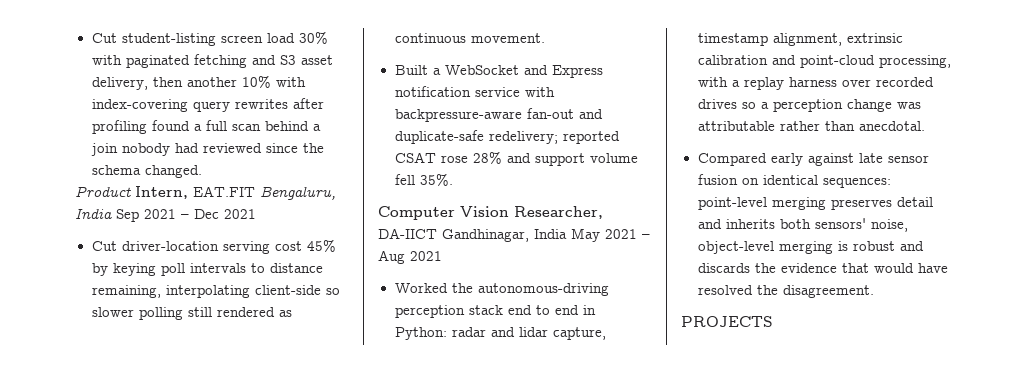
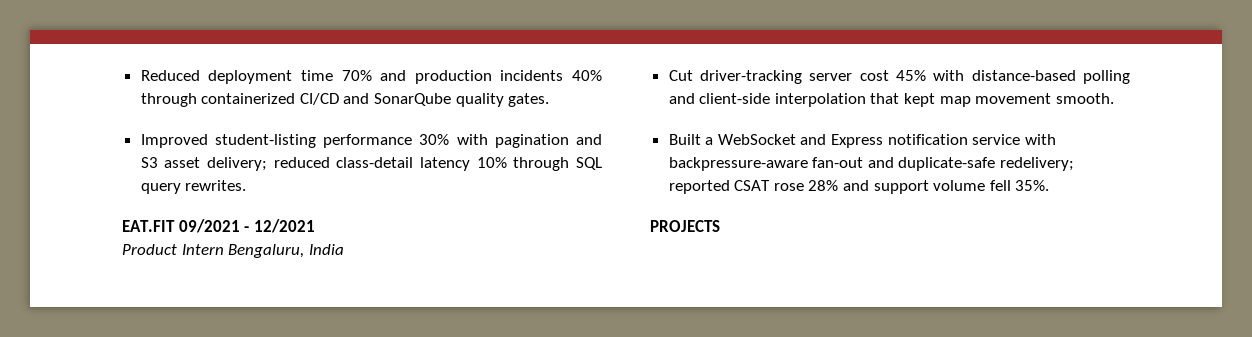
[91,31,328,46] [91,54,333,68] [91,75,306,90] [91,98,324,112] [91,120,321,134] [90,143,324,156] [91,165,202,178] Cut student-listing screen load 30% with paginated fetching and S3 asset delivery, then another 10% with index-covering query rewrites after profiling found a full scan behind a join nobody had reviewed since the schema changed. -> [140,70,602,84] [140,93,550,107] [140,134,602,148] [140,157,602,171] [140,180,247,194] [122,219,315,233] Reduced deployment time 70% and production incidents 40% through containerized CI/CD and SonarQube quality gates. // Improved student-listing performance 30% with pagination and S3 asset delivery; reduced class-detail latency 10% through SQL query rewrites. // EAT.FIT 09/2021 - 12/2021
[135,186,255,199] Intern, EAT.FIT -> [181,244,224,255] Intern
[116,209,256,222] [91,239,336,254] [91,263,323,276] [91,285,340,298] [91,307,292,320] [394,33,545,43] Sep 2021 – Dec 2021 // Cut driver-location serving cost 45% by keying poll intervals to distance remaining, interpolating client-side so slower polling still rendered as continuous movement. -> [668,70,1130,84] [668,93,1114,107] // Cut driver-tracking server cost 45% with distance-based polling and client-side interpolation that kept map movement smooth.
[378,206,603,220] [378,228,650,242] [378,250,442,264] [394,283,609,296] [394,305,596,318] [394,327,606,340] [697,33,903,46] [697,55,951,68] [697,77,934,90] [697,99,921,112] [697,121,925,131] [697,153,929,166] [697,174,891,188] [697,197,933,210] [697,218,908,232] [697,241,924,254] [697,263,948,273] [697,285,874,298] // Computer Vision Researcher, DA-IICT Gandhinagar, India May 2021 – Aug 2021 // Worked the autonomous-driving perception stack end to end in Python: radar and lidar capture, timestamp alignment, extrinsic calibration and point-cloud processing, with a replay harness over recorded drives so a perception change was attributable rather than anecdotal. // Compared early against late sensor fusion on identical sequences: point-level merging preserves detail and inherits both sensors' noise, object-level merging is robust and discards the evidence that would have resolved the disagreement. -> (1050, 185) none

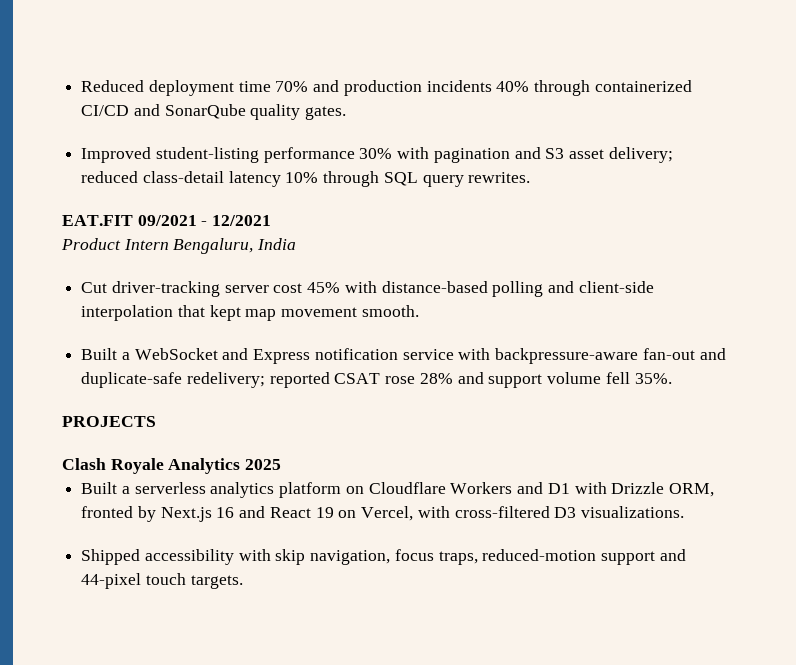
(720, 226) none -> [62,458,282,474] [81,482,714,498] [81,506,684,522] [81,549,686,565] [81,573,243,589] // Clash Royale Analytics 2025 // Built a serverless analytics platform on Cloudflare Workers and D1 with Drizzle ORM, fronted by Next.js 16 and React 19 on Vercel, with cross-filtered D3 visualizations. // Shipped accessibility with skip navigation, focus traps, reduced-motion support and 44-pixel touch targets.

